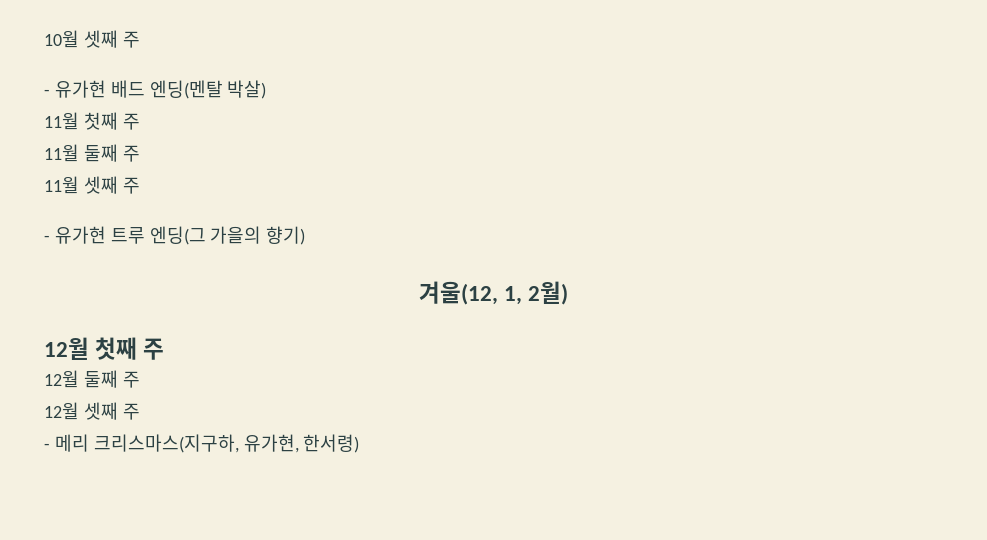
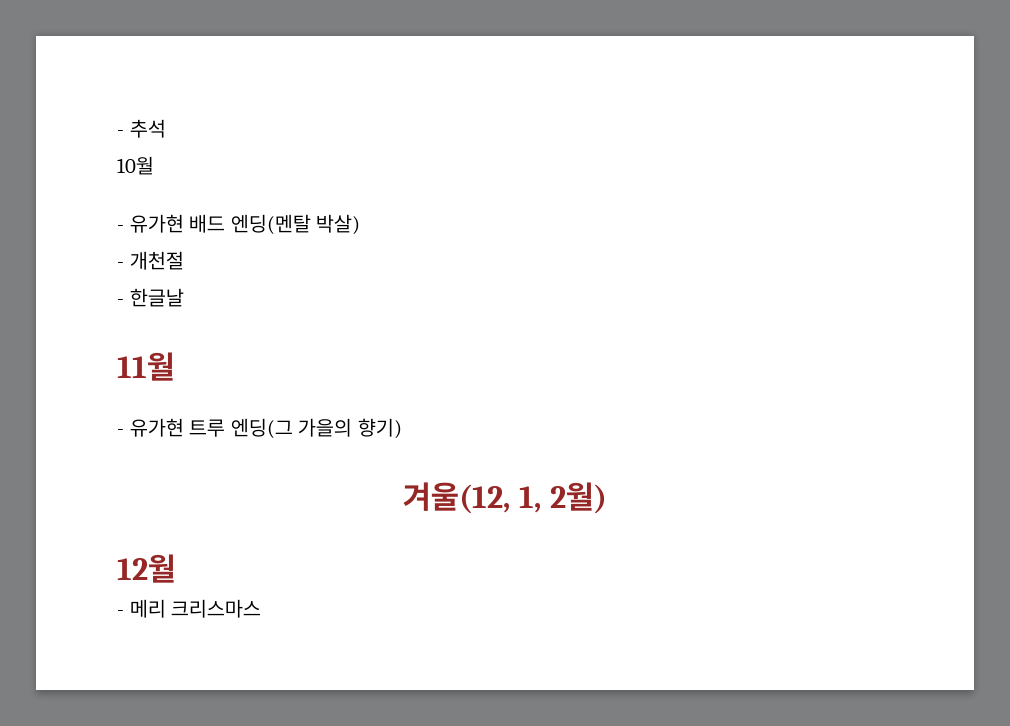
(44, 39) none -> [117,119,166,138] - 추석 //
[83,30,140,48] 셋째 주 -> (154, 165) none
[44,112,140,130] [44,144,140,162] [44,176,140,194] 11월 첫째 주 // 11월 둘째 주 // 11월 셋째 주 -> [117,251,184,270] [117,288,184,307] [117,352,175,381] - 개천절 // - 한글날 // 11월
[95,337,165,360] [44,370,140,388] [44,402,140,420] 첫째 주 // 12월 둘째 주 // 12월 셋째 주 -> (176, 568) none
[93,434,360,453] 크리스마스(지구하, 유가현, 한서령) -> [171,599,262,618] 크리스마스

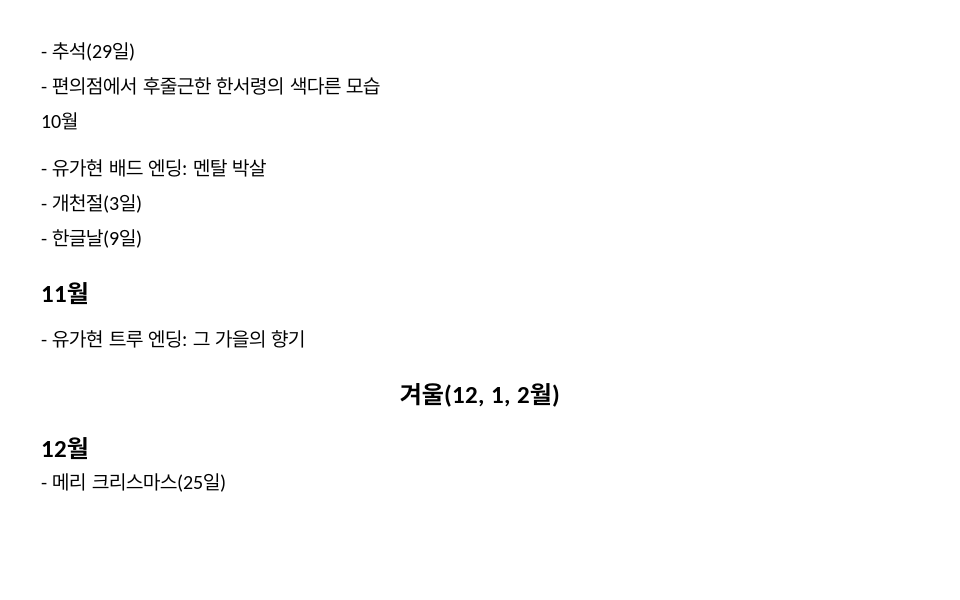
[117,119,166,138] - 추석 -> [41,42,136,61] [41,77,380,95] - 추석(29일) // - 편의점에서 후줄근한 한서령의 색다른 모습
[230,214,361,235] [117,251,184,270] [117,288,184,307] 엔딩(멘탈 박살) // - 개천절 // - 한글날 -> [148,159,266,177] [41,194,143,213] [41,229,143,248] 엔딩: 멘탈 박살 // - 개천절(3일) // - 한글날(9일)
[230,418,402,439] 엔딩(그 가을의 향기) -> [148,330,306,348] 엔딩: 그 가을의 향기
[171,599,262,618] 크리스마스 -> [91,473,226,492] 크리스마스(25일)

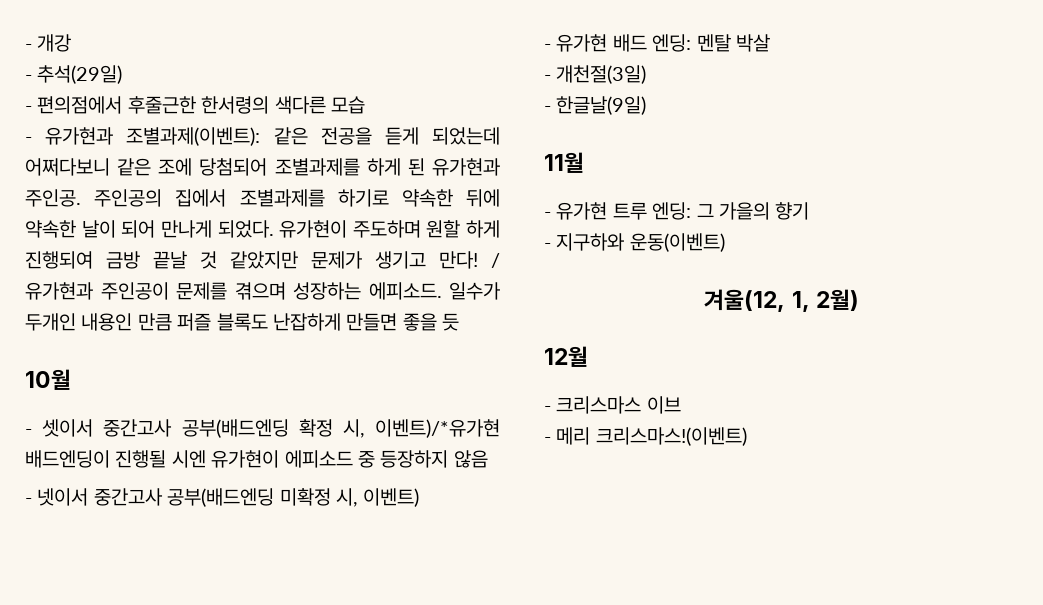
[41,51,47,58] - -> [25,34,72,52] [25,75,32,81] - 개강 // -
[41,112,78,130] 10월 -> [25,127,501,146] [25,158,501,176] [25,189,501,207] [25,220,500,238] [25,251,500,269] [25,282,500,300] [25,313,460,331] [25,369,71,390] [25,419,501,438] [25,450,488,468] [25,488,420,507] - 유가현과 조별과제(이벤트): 같은 전공을 듣게 되었는데 어쩌다보니 같은 조에 당첨되어 조별과제를 하게 된 유가현과 주인공. 주인공의 집에서 조별과제를 하기로 약속한 뒤에 약속한 날이 되어 만나게 되었다. 유가현이 주도하며 원할 하게 진행되여 금방 끝날 것 같았지만 문제가 생기고 만다! / 유가현과 주인공이 문제를 겪으며 성장하는 에피소드. 일수가 두개인 내용인 만큼 퍼즐 블록도 난잡하게 만들면 좋을 듯 // 10월 // - 셋이서 중간고사 공부(배드엔딩 확정 시, 이벤트)/*유가현 배드엔딩이 진행될 시엔 유가현이 에피소드 중 등장하지 않음 // - 넷이서 중간고사 공부(배드엔딩 미확정 시, 이벤트)
(306, 339) none -> [544,233,725,252] // - 지구하와 운동(이벤트)
(89, 448) none -> [544,396,681,414] // - 크리스마스 이브
[91,473,226,492] 크리스마스(25일) -> [595,427,747,446] 크리스마스!(이벤트)

